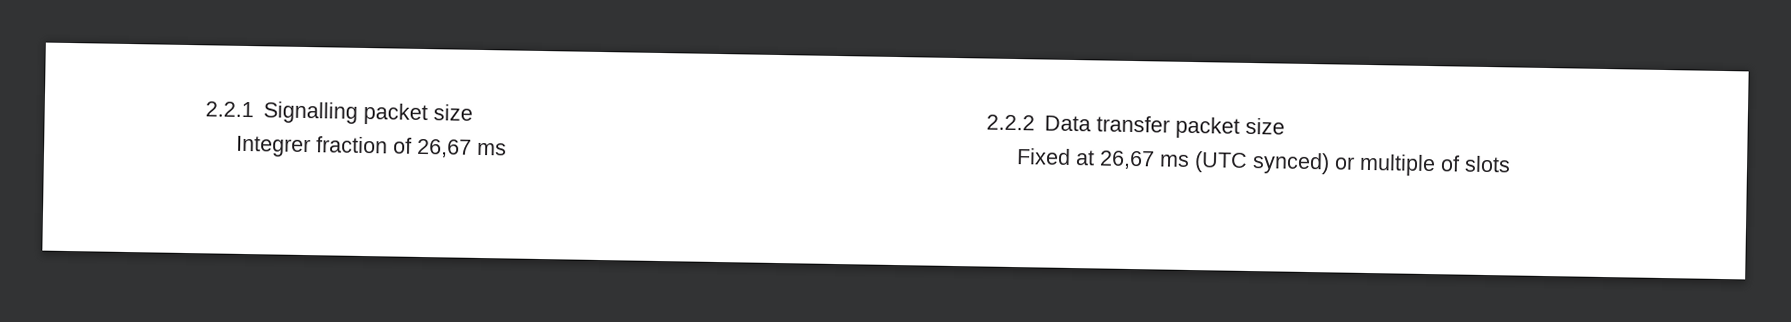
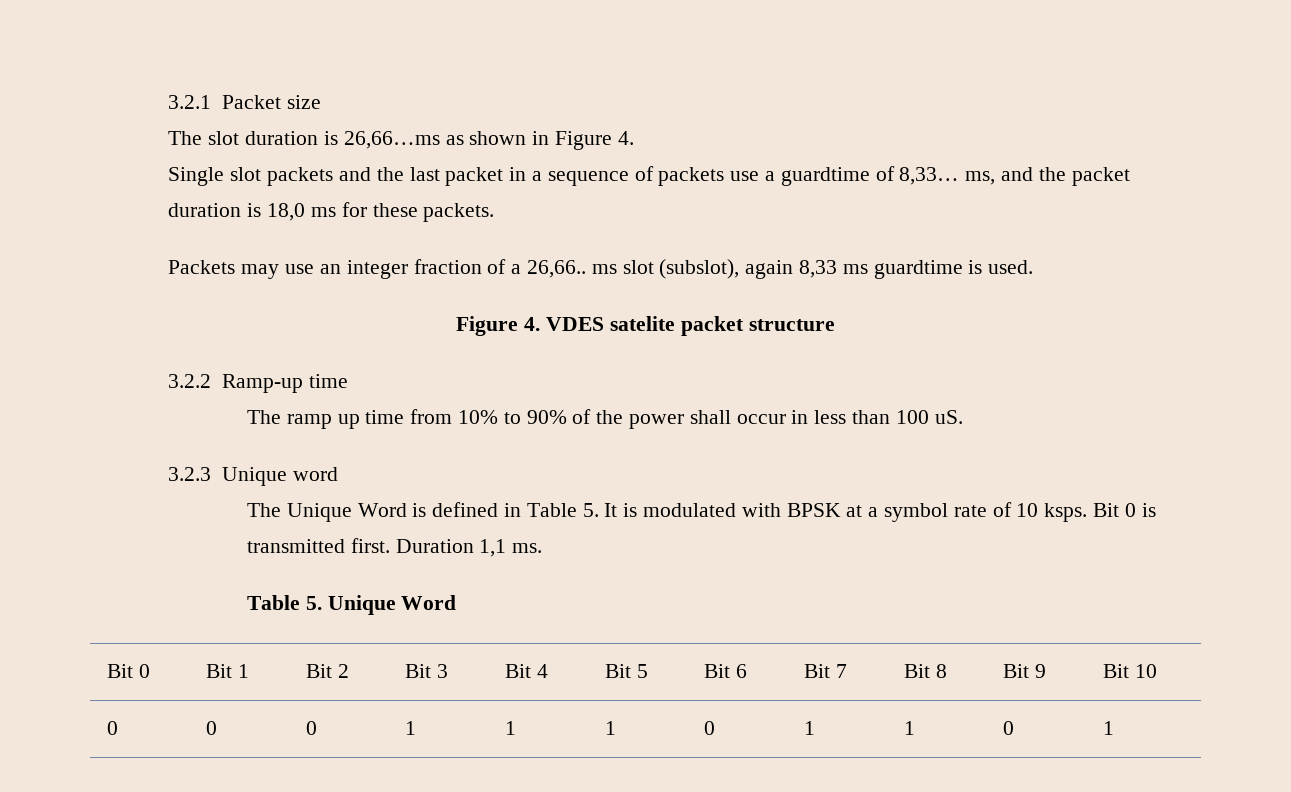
[204,101,474,126] [234,135,507,158] [985,114,1286,139] [1015,148,1511,177] 2.2.1 Signalling packet size // Integrer fraction of 26,67 ms // 2.2.2 Data transfer packet size // Fixed at 26,67 ms (UTC synced) or multiple of slots -> [168,95,322,109] [168,131,634,150] [168,166,1130,186] [168,202,495,222] [168,259,1034,279] [456,316,835,336] [168,374,349,393] [246,409,963,429] [168,467,339,486] [246,502,1156,522] [246,538,543,557] [246,595,457,615] [106,664,150,678] [205,664,249,678] [305,664,349,678] [404,664,448,678] [504,664,548,678] [604,664,648,678] [703,664,747,678] [803,664,847,678] [903,664,947,678] [1002,664,1046,678] [1102,664,1157,678] [106,721,118,735] [205,721,217,735] [305,721,317,735] [404,721,416,735] [504,721,516,735] [604,721,616,735] [703,721,715,735] [803,721,815,735] [903,721,915,735] [1002,721,1014,735] [1102,721,1114,735] 3.2.1 Packet size // The slot duration is 26,66…ms as shown in Figure 4. // Single slot packets and the last packet in a sequence of packets use a guardtime of 8,33… ms, and the packet duration is 18,0 ms for these packets. // Packets may use an integer fraction of a 26,66.. ms slot (subslot), again 8,33 ms guardtime is used. // Figure 4. VDES satelite packet structure // 3.2.2 Ramp-up time // The ramp up time from 10% to 90% of the power shall occur in less than 100 uS. // 3.2.3 Unique word // The Unique Word is defined in Table 5. It is modulated with BPSK at a symbol rate of 10 ksps. Bit 0 is transmitted first. Duration 1,1 ms. // Table 5. Unique Word // Bit 0 | Bit 1 | Bit 2 | Bit 3 | Bit 4 | Bit 5 | Bit 6 | Bit 7 | Bit 8 | Bit 9 | Bit 10 // 0 | 0 | 0 | 1 | 1 | 1 | 0 | 1 | 1 | 0 | 1

